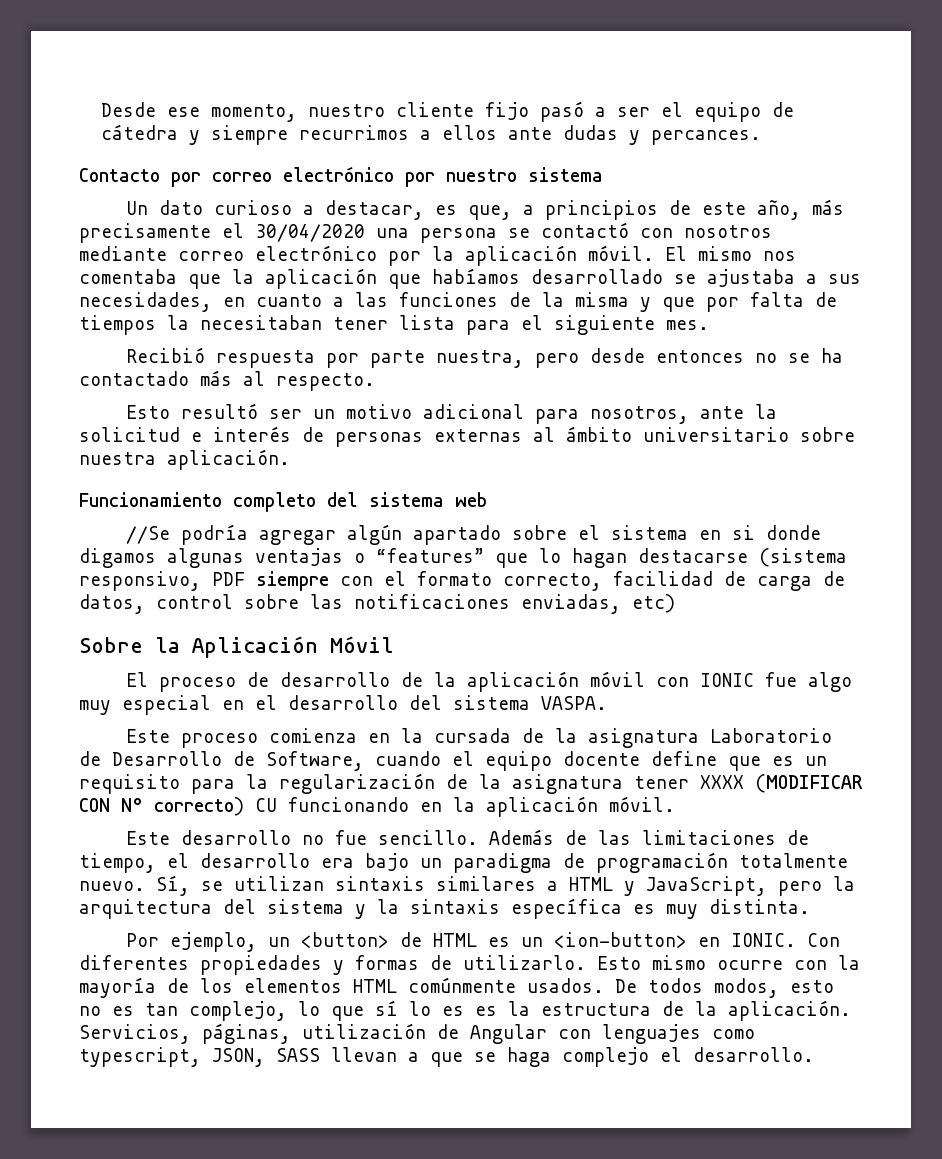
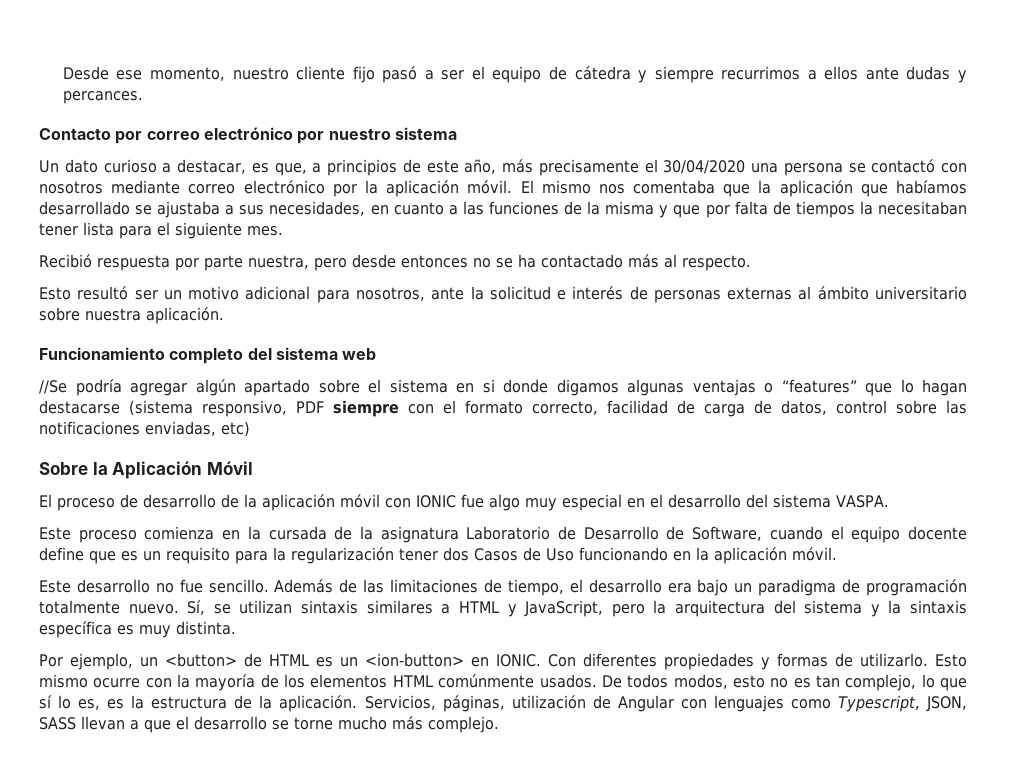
[446,774,863,794] [79,797,277,816] de la asignatura tener XXXX (MODIFICAR CON N° correcto) CU -> [399,547,574,561] tener dos Casos de Uso
[442,1006,464,1016] es -> [78,699,101,710] es,
[79,1047,201,1067] typescript, -> [837,695,920,712] Typescript,
[474,1047,814,1067] se haga complejo el desarrollo. -> [176,716,499,733] el desarrollo se torne mucho más complejo.

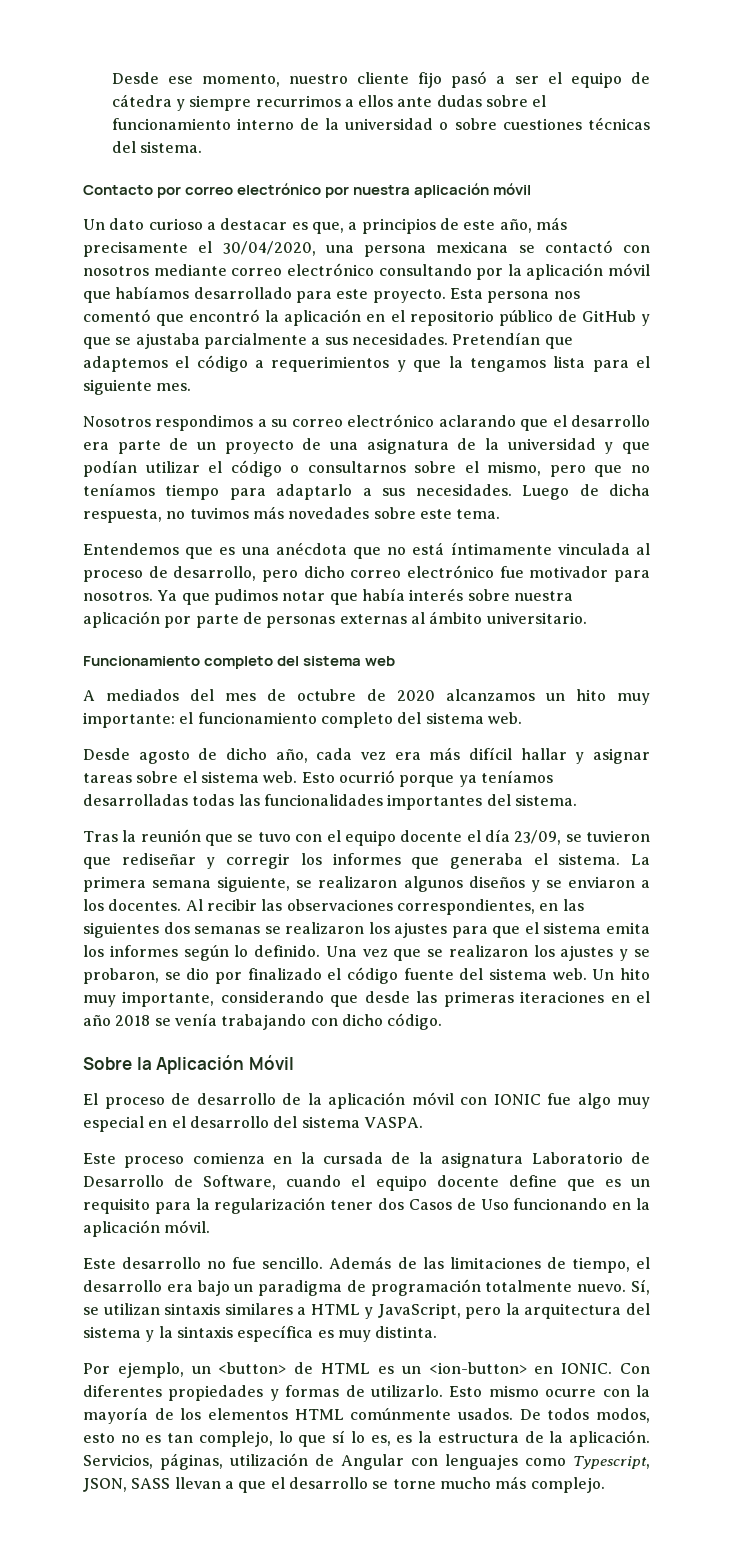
[958,70,968,83] [62,91,143,104] y percances. -> [486,95,547,107] [111,117,651,130] [111,141,202,153] sobre el funcionamiento interno de la universidad o sobre cuestiones técnicas del sistema.
[328,127,457,140] nuestro sistema -> [353,183,532,198] nuestra aplicación móvil
[177,159,246,174] destacar, -> [220,218,288,230] destacar
[663,160,746,174] 30/04/2020 -> [222,241,316,256] 30/04/2020,
(843, 169) none -> [436,241,509,253] mexicana
(325, 187) none -> [378,264,472,276] consultando
[467,180,967,197] [39,201,130,215] móvil. El mismo nos comentaba que la aplicación que habíamos desarrollado -> [608,263,650,276] [83,286,580,303] [83,309,650,326] [83,337,111,349] móvil que habíamos desarrollado para este proyecto. Esta persona nos comentó que encontró la aplicación en el repositorio público de GitHub y que
[225,201,967,218] [39,223,78,236] a sus necesidades, en cuanto a las funciones de la misma y que por falta de tiempos la necesitaban tener -> [203,332,573,349] [83,355,546,372] parcialmente a sus necesidades. Pretendían que adaptemos el código a requerimientos y que la tengamos
[39,254,751,271] [39,286,624,303] Recibió respuesta por parte nuestra, pero desde entonces no se ha contactado más al respecto. // Esto resultó ser un motivo adicional para nosotros, ante la solicitud e interés -> [83,414,651,431] [83,438,650,454] [83,460,650,477] [83,483,651,500] [83,506,501,523] [83,542,650,559] [83,565,650,582] [83,588,573,605] [83,611,239,628] Nosotros respondimos a su correo electrónico aclarando que el desarrollo era parte de un proyecto de una asignatura de la universidad y que podían utilizar el código o consultarnos sobre el mismo, pero que no teníamos tiempo para adaptarlo a sus necesidades. Luego de dicha respuesta, no tuvimos más novedades sobre este tema. // Entendemos que es una anécdota que no está íntimamente vinculada al proceso de desarrollo, pero dicho correo electrónico fue motivador para nosotros. Ya que pudimos notar que había interés sobre nuestra aplicación por parte
[875,286,968,300] [39,307,224,324] universitario sobre nuestra aplicación. -> [486,612,587,624] universitario.
[39,379,967,396] [39,400,967,417] [39,421,250,437] //Se podría agregar algún apartado sobre el sistema en si donde digamos algunas ventajas o “features” que lo hagan destacarse (sistema responsivo, PDF siempre con el formato correcto, facilidad de carga de datos, control sobre las notificaciones enviadas, etc) -> [83,689,650,705] [83,712,522,728] [83,747,650,764] [83,770,553,787] [83,794,577,810] [83,829,650,846] [83,853,650,869] [83,876,651,892] [83,899,584,915] [83,922,651,938] [83,945,650,961] [83,967,650,984] [83,991,651,1007] [83,1013,443,1030] A mediados del mes de octubre de 2020 alcanzamos un hito muy importante: el funcionamiento completo del sistema web. // Desde agosto de dicho año, cada vez era más difícil hallar y asignar tareas sobre el sistema web. Esto ocurrió porque ya teníamos desarrolladas todas las funcionalidades importantes del sistema. // Tras la reunión que se tuvo con el equipo docente el día 23/09, se tuvieron que rediseñar y corregir los informes que generaba el sistema. La primera semana siguiente, se realizaron algunos diseños y se enviaron a los docentes. Al recibir las observaciones correspondientes, en las siguientes dos semanas se realizaron los ajustes para que el sistema emita los informes según lo definido. Una vez que se realizaron los ajustes y se probaron, se dio por finalizado el código fuente del sistema web. Un hito muy importante, considerando que desde las primeras iteraciones en el año 2018 se venía trabajando con dicho código.

